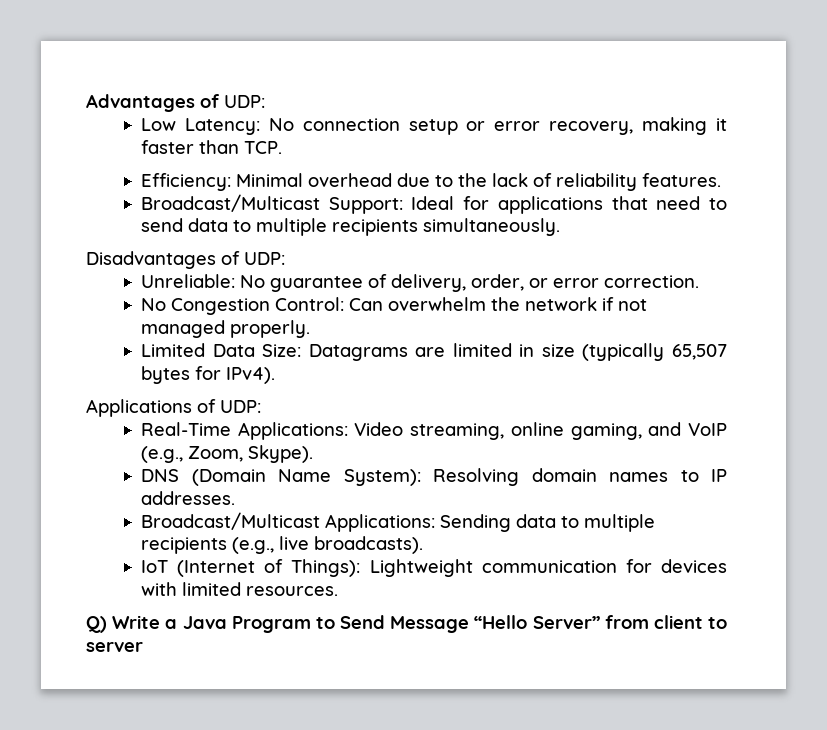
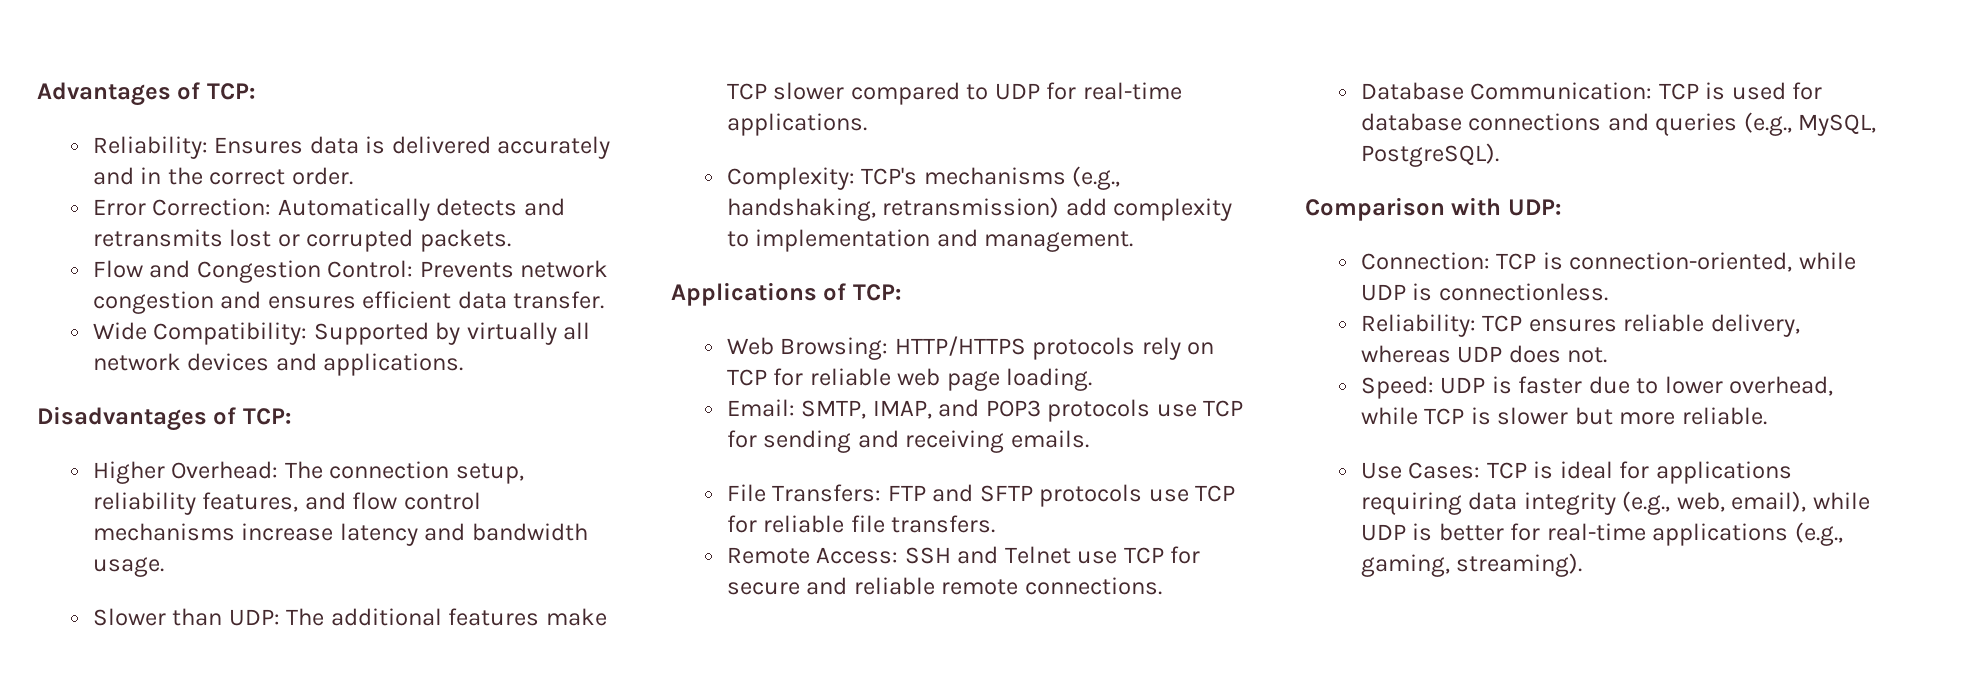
[224,95,265,108] [141,117,727,135] [141,140,283,154] [141,173,722,191] [141,194,727,214] [141,218,561,236] [86,251,285,269] [141,274,700,292] [141,297,648,315] [141,320,311,338] [141,343,727,361] [141,366,276,384] [86,399,261,417] [141,422,727,440] [141,445,314,463] [141,468,727,486] [141,491,236,505] [141,512,656,532] [141,536,424,554] [141,559,727,577] [141,582,339,596] [86,615,727,633] [86,642,143,652] UDP: // Low Latency: No connection setup or error recovery, making it faster than TCP. // Efficiency: Minimal overhead due to the lack of reliability features. // Broadcast/Multicast Support: Ideal for applications that need to send data to multiple recipients simultaneously. // Disadvantages of UDP: // Unreliable: No guarantee of delivery, order, or error correction. // No Congestion Control: Can overwhelm the network if not managed properly. // Limited Data Size: Datagrams are limited in size (typically 65,507 bytes for IPv4). // Applications of UDP: // Real-Time Applications: Video streaming, online gaming, and VoIP (e.g., Zoom, Skype). // DNS (Domain Name System): Resolving domain names to IP addresses. // Broadcast/Multicast Applications: Sending data to multiple recipients (e.g., live broadcasts). // IoT (Internet of Things): Lightweight communication for devices with limited resources. // Q) Write a Java Program to Send Message “Hello Server” from client to server -> [206,83,255,100] [92,136,611,159] [92,167,353,185] [92,198,565,221] [92,229,511,252] [92,260,609,283] [92,291,605,314] [92,322,591,345] [92,353,464,376] [37,406,291,431] [92,461,524,484] [92,492,481,515] [92,523,588,546] [92,557,164,577] [92,608,607,626] [726,82,1182,105] [726,113,867,136] [726,166,1121,190] [726,197,1233,221] [726,229,1134,252] [671,282,901,306] [726,336,1215,360] [726,368,1093,391] [726,399,1243,422] [726,430,1089,453] [726,484,1235,507] [726,515,996,533] [726,546,1200,564] [726,577,1162,595] [1360,82,1823,100] [1360,112,1877,136] [1360,143,1499,167] [1305,197,1561,221] [1360,252,1856,272] [1360,283,1608,301] [1360,314,1800,337] [1360,345,1608,363] [1360,376,1833,399] [1360,407,1767,425] [1360,461,1792,484] [1360,491,1870,515] [1360,522,1843,546] [1360,553,1583,577] TCP: // Reliability: Ensures data is delivered accurately and in the correct order. // Error Correction: Automatically detects and retransmits lost or corrupted packets. // Flow and Congestion Control: Prevents network congestion and ensures efficient data transfer. // Wide Compatibility: Supported by virtually all network devices and applications. // Disadvantages of TCP: // Higher Overhead: The connection setup, reliability features, and flow control mechanisms increase latency and bandwidth usage. // Slower than UDP: The additional features make TCP slower compared to UDP for real-time applications. // Complexity: TCP's mechanisms (e.g., handshaking, retransmission) add complexity to implementation and management. // Applications of TCP: // Web Browsing: HTTP/HTTPS protocols rely on TCP for reliable web page loading. // Email: SMTP, IMAP, and POP3 protocols use TCP for sending and receiving emails. // File Transfers: FTP and SFTP protocols use TCP for reliable file transfers. // Remote Access: SSH and Telnet use TCP for secure and reliable remote connections. // Database Communication: TCP is used for database connections and queries (e.g., MySQL, PostgreSQL). // Comparison with UDP: // Connection: TCP is connection-oriented, while UDP is connectionless. // Reliability: TCP ensures reliable delivery, whereas UDP does not. // Speed: UDP is faster due to lower overhead, while TCP is slower but more reliable. // Use Cases: TCP is ideal for applications requiring data integrity (e.g., web, email), while UDP is better for real-time applications (e.g., gaming, streaming).

